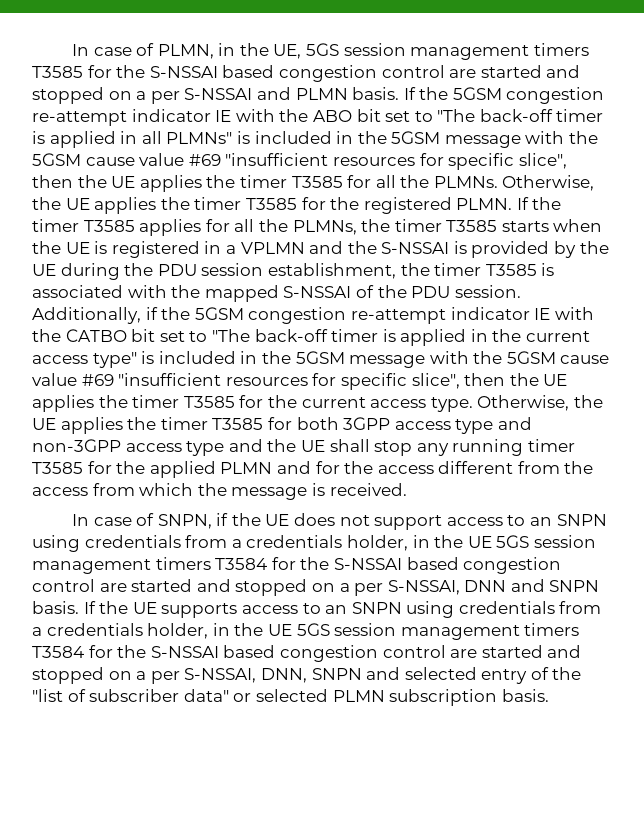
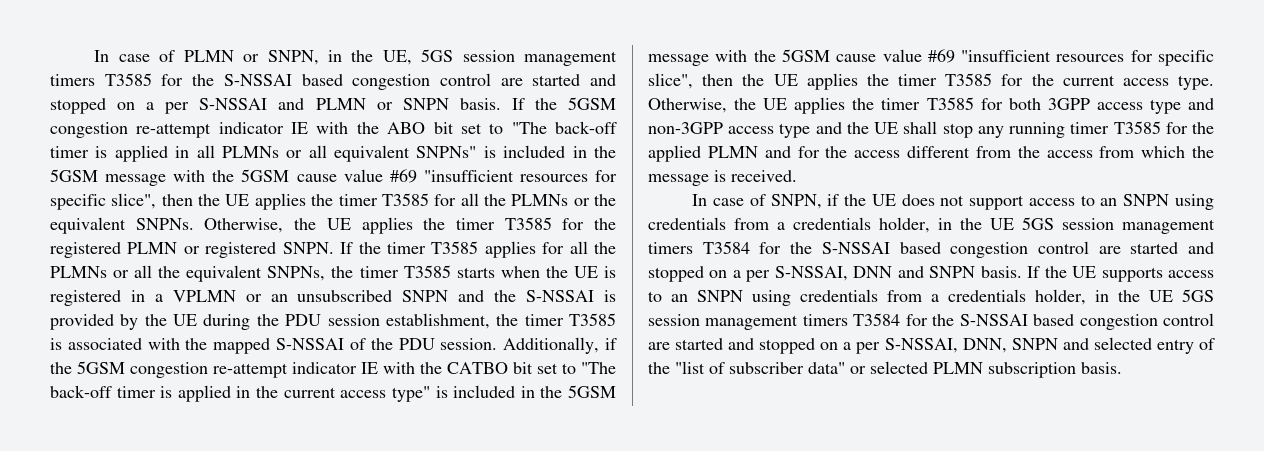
[71,43,214,59] In case of PLMN, -> [94,50,319,65] In case of PLMN or SNPN,
(348, 94) none -> [376,98,449,110] or SNPN
[166,132,233,144] PLMNs" -> [221,145,477,162] PLMNs or all equivalent SNPNs"
[433,176,498,188] PLMNs. -> [511,194,616,206] [50,217,194,234] PLMNs or the equivalent SNPNs.
[456,198,513,210] PLMN. -> [127,242,334,258] PLMN or registered SNPN.
[292,220,357,235] PLMNs, -> [50,265,326,282] PLMNs or all the equivalent SNPNs,
(305, 248) none -> [245,290,449,302] or an unsubscribed SNPN

